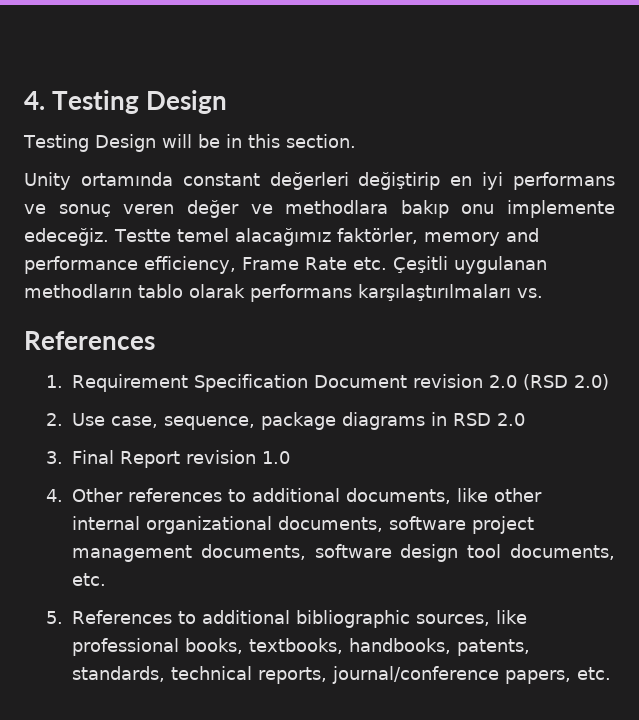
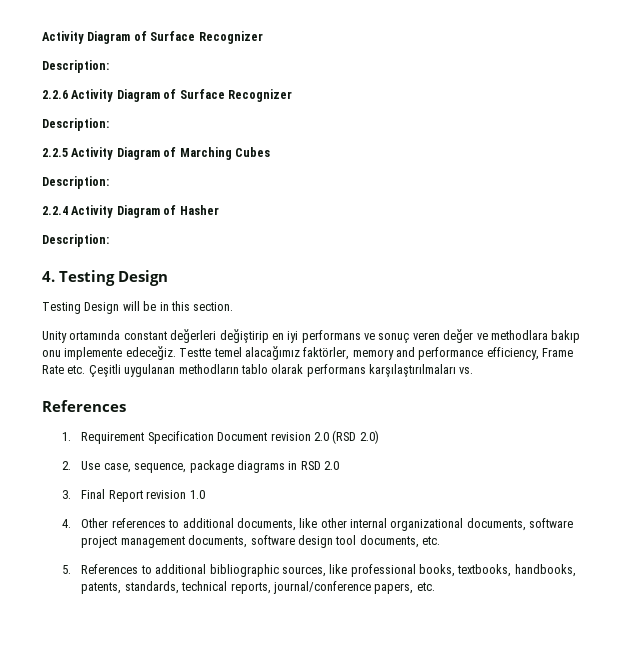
(24, 100) none -> [42,31,263,44] [42,60,109,73] [42,89,292,102] [42,118,109,131] [42,147,270,160] [42,176,109,189] [42,205,219,218] [42,234,109,247] Activity Diagram of Surface Recognizer // Description: // 2.2.6 Activity Diagram of Surface Recognizer // Description: // 2.2.5 Activity Diagram of Marching Cubes // Description: // 2.2.4 Activity Diagram of Hasher // Description: //

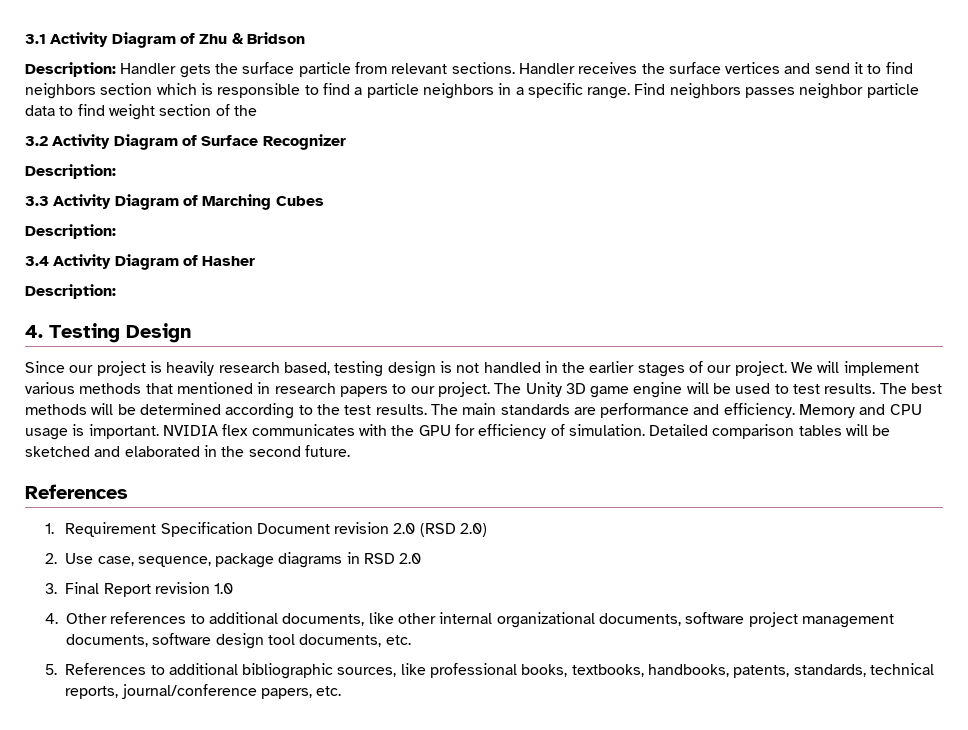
[42,31,263,44] [42,60,109,73] [42,89,292,102] [42,118,109,131] [42,148,68,157] Activity Diagram of Surface Recognizer // Description: // 2.2.6 Activity Diagram of Surface Recognizer // Description: // 2.2.5 -> [25,32,305,48] [25,62,913,78] [25,83,919,99] [25,104,257,120] [25,134,346,150] [25,164,116,179] [25,196,49,206] 3.1 Activity Diagram of Zhu & Bridson // Description: Handler gets the surface particle from relevant sections. Handler receives the surface vertices and send it to find neighbors section which is responsible to find a particle neighbors in a specific range. Find neighbors passes neighbor particle data to find weight section of the // 3.2 Activity Diagram of Surface Recognizer // Description: // 3.3
[42,206,68,215] 2.2.4 -> [25,256,49,266] 3.4
[42,301,234,314] [42,329,581,343] [42,346,574,360] [42,364,474,377] Testing Design will be in this section. // Unity ortamında constant değerleri değiştirip en iyi performans ve sonuç veren değer ve methodlara bakıp onu implemente edeceğiz. Testte temel alacağımız faktörler, memory and performance efficiency, Frame Rate etc. Çeşitli uygulanan methodların tablo olarak performans karşılaştırılmaları vs. -> [25,361,919,377] [25,382,943,398] [25,403,922,419] [25,424,891,440] [25,445,350,457] Since our project is heavily research based, testing design is not handled in the earlier stages of our project. We will implement various methods that mentioned in research papers to our project. The Unity 3D game engine will be used to test results. The best methods will be determined according to the test results. The main standards are performance and efficiency. Memory and CPU usage is important. NVIDIA flex communicates with the GPU for efficiency of simulation. Detailed comparison tables will be sketched and elaborated in the second future.

